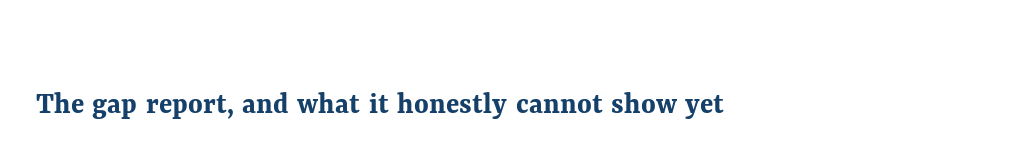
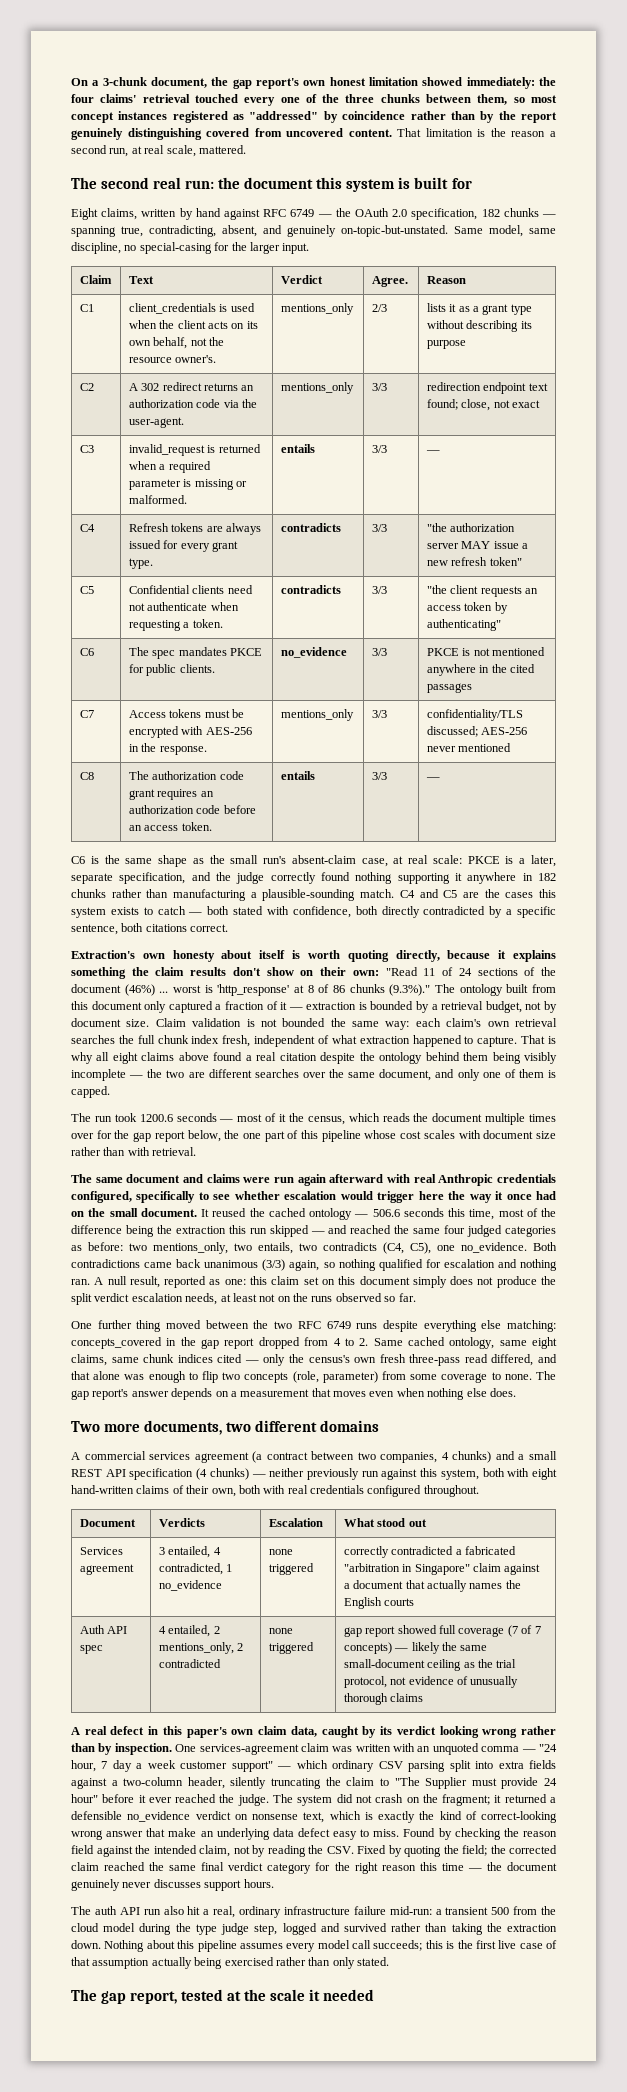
[36,92,725,119] The gap report, and what it honestly cannot show yet -> [71,77,556,89] [71,94,558,106] [71,111,558,123] [71,128,556,140] [71,145,246,157] [71,177,472,192] [71,208,556,220] [71,225,556,237] [71,242,310,254] [79,275,112,284] [128,276,154,284] [280,275,323,284] [371,276,408,287] [426,276,466,284] [79,304,94,312] [128,303,255,314] [128,320,258,329] [128,337,225,349] [128,355,217,363] [280,303,354,315] [371,304,387,312] [426,303,532,315] [426,320,532,332] [426,340,466,349] [79,383,94,391] [128,382,255,391] [128,399,258,408] [128,417,184,428] [280,382,354,394] [371,383,387,391] [426,382,548,394] [426,399,541,411] [79,445,94,453] [128,444,261,456] [128,461,211,473] [128,479,248,490] [128,495,187,504] [280,444,315,453] [371,445,387,453] [425,450,440,453] [79,524,95,532] [128,523,262,535] [128,540,239,552] [128,558,153,569] [280,523,341,532] [371,524,387,532] [426,523,516,532] [426,541,529,549] [426,557,522,566] [79,586,94,594] [128,585,253,594] [128,602,239,611] [128,619,223,631] [280,585,341,594] [371,586,387,594] [426,585,539,597] [426,602,508,614] [426,619,501,631] [79,648,94,656] [128,647,263,659] [128,664,215,676] [280,647,347,658] [371,648,387,656] [426,647,546,656] [426,664,536,676] [426,683,472,693] [79,710,94,718] [128,709,245,718] [128,726,252,738] [128,743,207,755] [280,709,354,721] [371,710,387,718] [426,709,523,721] [426,726,528,737] [426,743,512,752] [79,772,94,780] [128,771,244,780] [128,789,214,800] [128,805,256,814] [128,822,212,831] [280,771,315,780] [371,772,387,780] [425,777,440,780] [71,855,556,867] [71,872,556,884] [71,889,556,901] [71,906,556,918] [71,923,229,935] [71,950,556,962] [71,967,556,979] [71,984,556,996] [71,1001,557,1013] [71,1018,557,1030] [71,1035,556,1047] [71,1052,557,1064] [71,1069,556,1081] [71,1086,110,1098] [71,1113,556,1125] [71,1130,556,1142] [71,1147,197,1156] [71,1174,556,1186] [71,1191,556,1203] [71,1208,556,1220] [71,1225,556,1237] [71,1242,557,1254] [71,1259,557,1271] [71,1276,556,1288] [71,1293,416,1305] [71,1320,556,1332] [71,1337,557,1349] [71,1354,557,1366] [71,1371,556,1383] [71,1388,516,1400] [71,1420,380,1435] [71,1451,557,1463] [71,1468,557,1480] [71,1485,479,1497] [79,1519,136,1527] [158,1518,205,1527] [268,1518,323,1527] [343,1518,427,1527] [79,1547,123,1555] [79,1564,134,1575] [158,1546,221,1558] [158,1563,233,1575] [158,1580,222,1591] [268,1549,293,1555] [268,1563,314,1575] [343,1546,517,1558] [343,1563,541,1575] [343,1580,521,1592] [343,1597,415,1609] [79,1625,128,1634] [79,1645,103,1654] [158,1625,220,1637] [158,1642,244,1654] [158,1659,221,1668] [268,1628,293,1634] [268,1642,314,1654] [343,1625,541,1637] [343,1642,488,1654] [343,1659,517,1671] [343,1676,519,1688] [343,1693,424,1705] [71,1726,556,1738] [71,1743,557,1755] [71,1760,556,1772] [71,1777,558,1789] [71,1794,557,1806] [71,1811,557,1823] [71,1828,557,1840] [71,1845,557,1857] [71,1862,557,1874] [71,1879,274,1891] [71,1906,556,1918] [71,1923,557,1935] [71,1940,557,1952] [71,1957,389,1969] [71,1989,375,2004] On a 3-chunk document, the gap report's own honest limitation showed immediately: the four claims' retrieval touched every one of the three chunks between them, so most concept instances registered as "addressed" by coincidence rather than by the report genuinely distinguishing covered from uncovered content. That limitation is the reason a second run, at real scale, mattered. // The second real run: the document this system is built for // Eight claims, written by hand against RFC 6749 — the OAuth 2.0 specification, 182 chunks — spanning true, contradicting, absent, and genuinely on-topic-but-unstated. Same model, same discipline, no special-casing for the larger input. // Claim | Text | Verdict | Agree. | Reason // C1 | client_credentials is used when the client acts on its own behalf, not the resource owner's. | mentions_only | 2/3 | lists it as a grant type without describing its purpose // C2 | A 302 redirect returns an authorization code via the user-agent. | mentions_only | 3/3 | redirection endpoint text found; close, not exact // C3 | invalid_request is returned when a required parameter is missing or malformed. | entails | 3/3 | — // C4 | Refresh tokens are always issued for every grant type. | contradicts | 3/3 | "the authorization server MAY issue a new refresh token" // C5 | Confidential clients need not authenticate when requesting a token. | contradicts | 3/3 | "the client requests an access token by authenticating" // C6 | The spec mandates PKCE for public clients. | no_evidence | 3/3 | PKCE is not mentioned anywhere in the cited passages // C7 | Access tokens must be encrypted with AES-256 in the response. | mentions_only | 3/3 | confidentiality/TLS discussed; AES-256 never mentioned // C8 | The authorization code grant requires an authorization code before an access token. | entails | 3/3 | — // C6 is the same shape as the small run's absent-claim case, at real scale: PKCE is a later, separate specification, and the judge correctly found nothing supporting it anywhere in 182 chunks rather than manufacturing a plausible-sounding match. C4 and C5 are the cases this system exists to catch — both stated with confidence, both directly contradicted by a specific sentence, both citations correct. // Extraction's own honesty about itself is worth quoting directly, because it explains something the claim results don't show on their own: "Read 11 of 24 sections of the document (46%) ... worst is 'http_response' at 8 of 86 chunks (9.3%)." The ontology built from this document only captured a fraction of it — extraction is bounded by a retrieval budget, not by document size. Claim validation is not bounded the same way: each claim's own retrieval searches the full chunk index fresh, independent of what extraction happened to capture. That is why all eight claims above found a real citation despite the ontology behind them being visibly incomplete — the two are different searches over the same document, and only one of them is capped. // The run took 1200.6 seconds — most of it the census, which reads the document multiple times over for the gap report below, the one part of this pipeline whose cost scales with document size rather than with retrieval. // The same document and claims were run again afterward with real Anthropic credentials configured, specifically to see whether escalation would trigger here the way it once had on the small document. It reused the cached ontology — 506.6 seconds this time, most of the difference being the extraction this run skipped — and reached the same four judged categories as before: two mentions_only, two entails, two contradicts (C4, C5), one no_evidence. Both contradictions came back unanimous (3/3) again, so nothing qualified for escalation and nothing ran. A null result, reported as one: this claim set on this document simply does not produce the split verdict escalation needs, at least not on the runs observed so far. // One further thing moved between the two RFC 6749 runs despite everything else matching: concepts_covered in the gap report dropped from 4 to 2. Same cached ontology, same eight claims, same chunk indices cited — only the census's own fresh three-pass read differed, and that alone was enough to flip two concepts (role, parameter) from some coverage to none. The gap report's answer depends on a measurement that moves even when nothing else does. // Two more documents, two different domains // A commercial services agreement (a contract between two companies, 4 chunks) and a small REST API specification (4 chunks) — neither previously run against this system, both with eight hand-written claims of their own, both with real credentials configured throughout. // Document | Verdicts | Escalation | What stood out // Services agreement | 3 entailed, 4 contradicted, 1 no_evidence | none triggered | correctly contradicted a fabricated "arbitration in Singapore" claim against a document that actually names the English courts // Auth API spec | 4 entailed, 2 mentions_only, 2 contradicted | none triggered | gap report showed full coverage (7 of 7 concepts) — likely the same small-document ceiling as the trial protocol, not evidence of unusually thorough claims // A real defect in this paper's own claim data, caught by its verdict looking wrong rather than by inspection. One services-agreement claim was written with an unquoted comma — "24 hour, 7 day a week customer support" — which ordinary CSV parsing split into extra fields against a two-column header, silently truncating the claim to "The Supplier must provide 24 hour" before it ever reached the judge. The system did not crash on the fragment; it returned a defensible no_evidence verdict on nonsense text, which is exactly the kind of correct-looking wrong answer that make an underlying data defect easy to miss. Found by checking the reason field against the intended claim, not by reading the CSV. Fixed by quoting the field; the corrected claim reached the same final verdict category for the right reason this time — the document genuinely never discusses support hours. // The auth API run also hit a real, ordinary infrastructure failure mid-run: a transient 500 from the cloud model during the type judge step, logged and survived rather than taking the extraction down. Nothing about this pipeline assumes every model call succeeds; this is the first live case of that assumption actually being exercised rather than only stated. // The gap report, tested at the scale it needed

